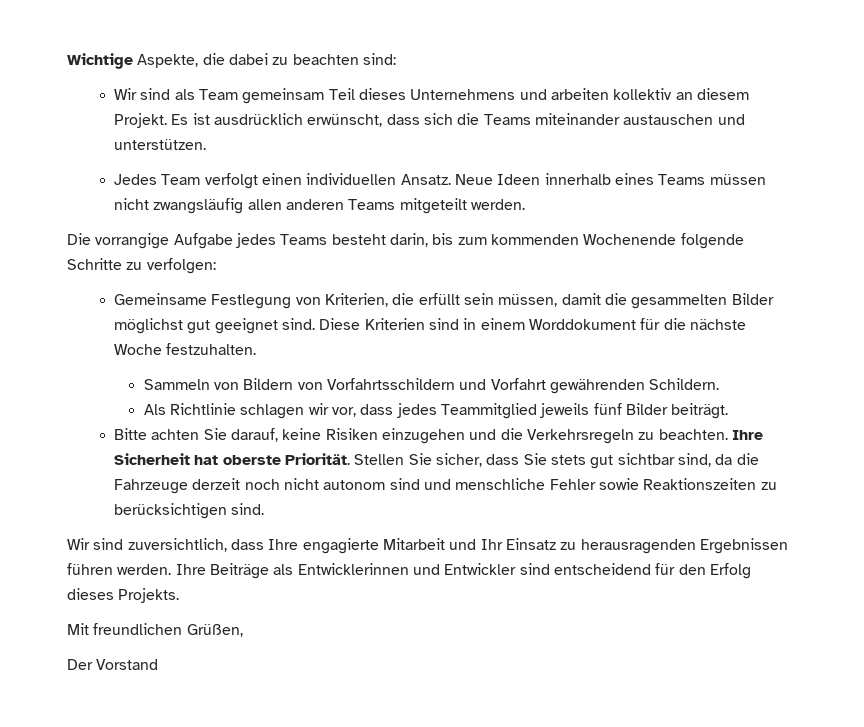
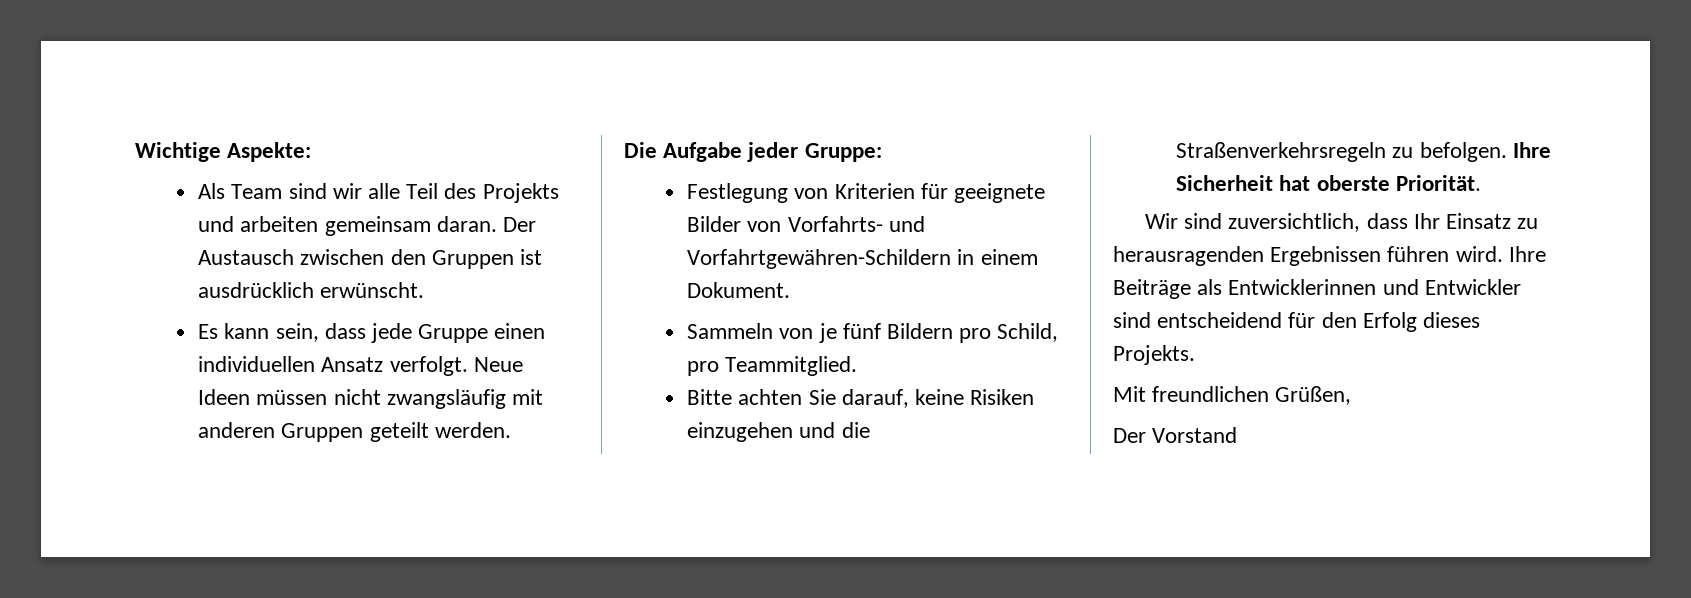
[137,53,396,68] [114,88,749,104] [114,113,745,128] [114,139,207,150] [114,173,766,189] [114,198,526,214] [67,233,744,249] [67,258,216,274] [114,293,774,309] [114,318,746,334] [114,343,257,355] [143,378,720,394] [143,403,729,419] Aspekte, die dabei zu beachten sind: // Wir sind als Team gemeinsam Teil dieses Unternehmens und arbeiten kollektiv an diesem Projekt. Es ist ausdrücklich erwünscht, dass sich die Teams miteinander austauschen und unterstützen. // Jedes Team verfolgt einen individuellen Ansatz. Neue Ideen innerhalb eines Teams müssen nicht zwangsläufig allen anderen Teams mitgeteilt werden. // Die vorrangige Aufgabe jedes Teams besteht darin, bis zum kommenden Wochenende folgende Schritte zu verfolgen: // Gemeinsame Festlegung von Kriterien, die erfüllt sein müssen, damit die gesammelten Bilder möglichst gut geeignet sind. Diese Kriterien sind in einem Worddokument für die nächste Woche festzuhalten. // Sammeln von Bildern von Vorfahrtsschildern und Vorfahrt gewährenden Schildern. // Als Richtlinie schlagen wir vor, dass jedes Teammitglied jeweils fünf Bilder beiträgt. -> [227,142,312,162] [198,183,559,203] [198,216,536,236] [198,249,542,269] [198,282,425,298] [198,323,546,343] [198,356,523,376] [198,389,543,409] [198,422,511,442] [624,142,882,162] [687,183,1045,203] [687,216,925,232] [687,249,1038,269] [687,282,791,298] [687,323,1059,343] [687,356,858,376] Aspekte: // Als Team sind wir alle Teil des Projekts und arbeiten gemeinsam daran. Der Austausch zwischen den Gruppen ist ausdrücklich erwünscht. // Es kann sein, dass jede Gruppe einen individuellen Ansatz verfolgt. Neue Ideen müssen nicht zwangsläufig mit anderen Gruppen geteilt werden. // Die Aufgabe jeder Gruppe: // Festlegung von Kriterien für geeignete Bilder von Vorfahrts- und Vorfahrtgewähren-Schildern in einem Dokument. // Sammeln von je fünf Bildern pro Schild, pro Teammitglied.
[526,429,728,444] Verkehrsregeln zu beachten. -> [1176,142,1507,162] Straßenverkehrsregeln zu befolgen.
[354,453,759,469] [114,478,777,494] [114,503,265,519] Stellen Sie sicher, dass Sie stets gut sichtbar sind, da die Fahrzeuge derzeit noch nicht autonom sind und menschliche Fehler sowie Reaktionszeiten zu berücksichtigen sind. -> (1481, 183) none
[268,538,477,554] Ihre engagierte Mitarbeit und -> (1408, 221) none
[117,564,172,575] werden. -> [1455,246,1503,262] wird.

